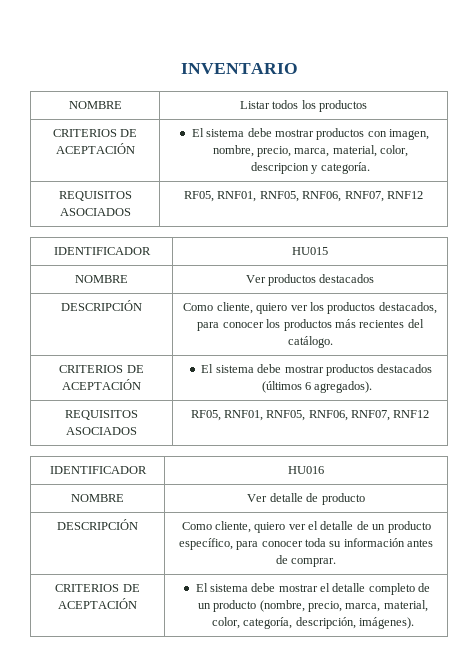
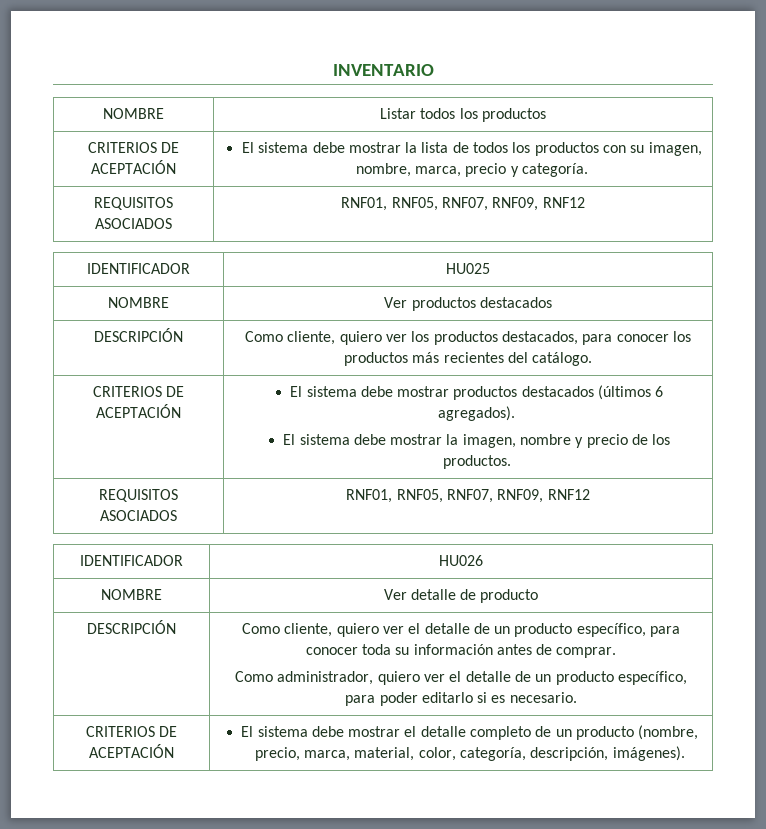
(314, 133) none -> [405,142,531,153] la lista de todos los
(387, 134) none -> [630,145,645,153] su
[257,145,409,157] [251,162,309,174] precio, marca, material, color, descripcion -> [414,163,507,177] marca, precio
[184,191,423,202] [53,247,151,255] [292,247,328,255] RF05, RNF01, RNF05, RNF06, RNF07, RNF12 // IDENTIFICADOR | HU015 -> [341,197,585,211] [87,263,190,274] [446,263,490,274] RNF01, RNF05, RNF07, RNF09, RNF12 // IDENTIFICADOR | HU025
[65,410,138,420] [66,427,137,435] [190,410,430,421] [49,466,147,474] [288,466,324,474] // REQUISITOS ASOCIADOS | RF05, RNF01, RNF05, RNF06, RNF07, RNF12 // IDENTIFICADOR | HU016 -> [283,434,671,448] [442,455,511,469] [99,489,178,502] [100,510,177,521] [346,489,590,503] [80,555,183,566] [439,555,483,566] // El sistema debe mostrar la imagen, nombre y precio de los productos. // REQUISITOS ASOCIADOS | RNF01, RNF05, RNF07, RNF09, RNF12 // IDENTIFICADOR | HU026
(337, 562) none -> [235,671,687,685] [345,692,577,706] // Como administrador, quiero ver el detalle de un producto específico, para poder editarlo si es necesario.

